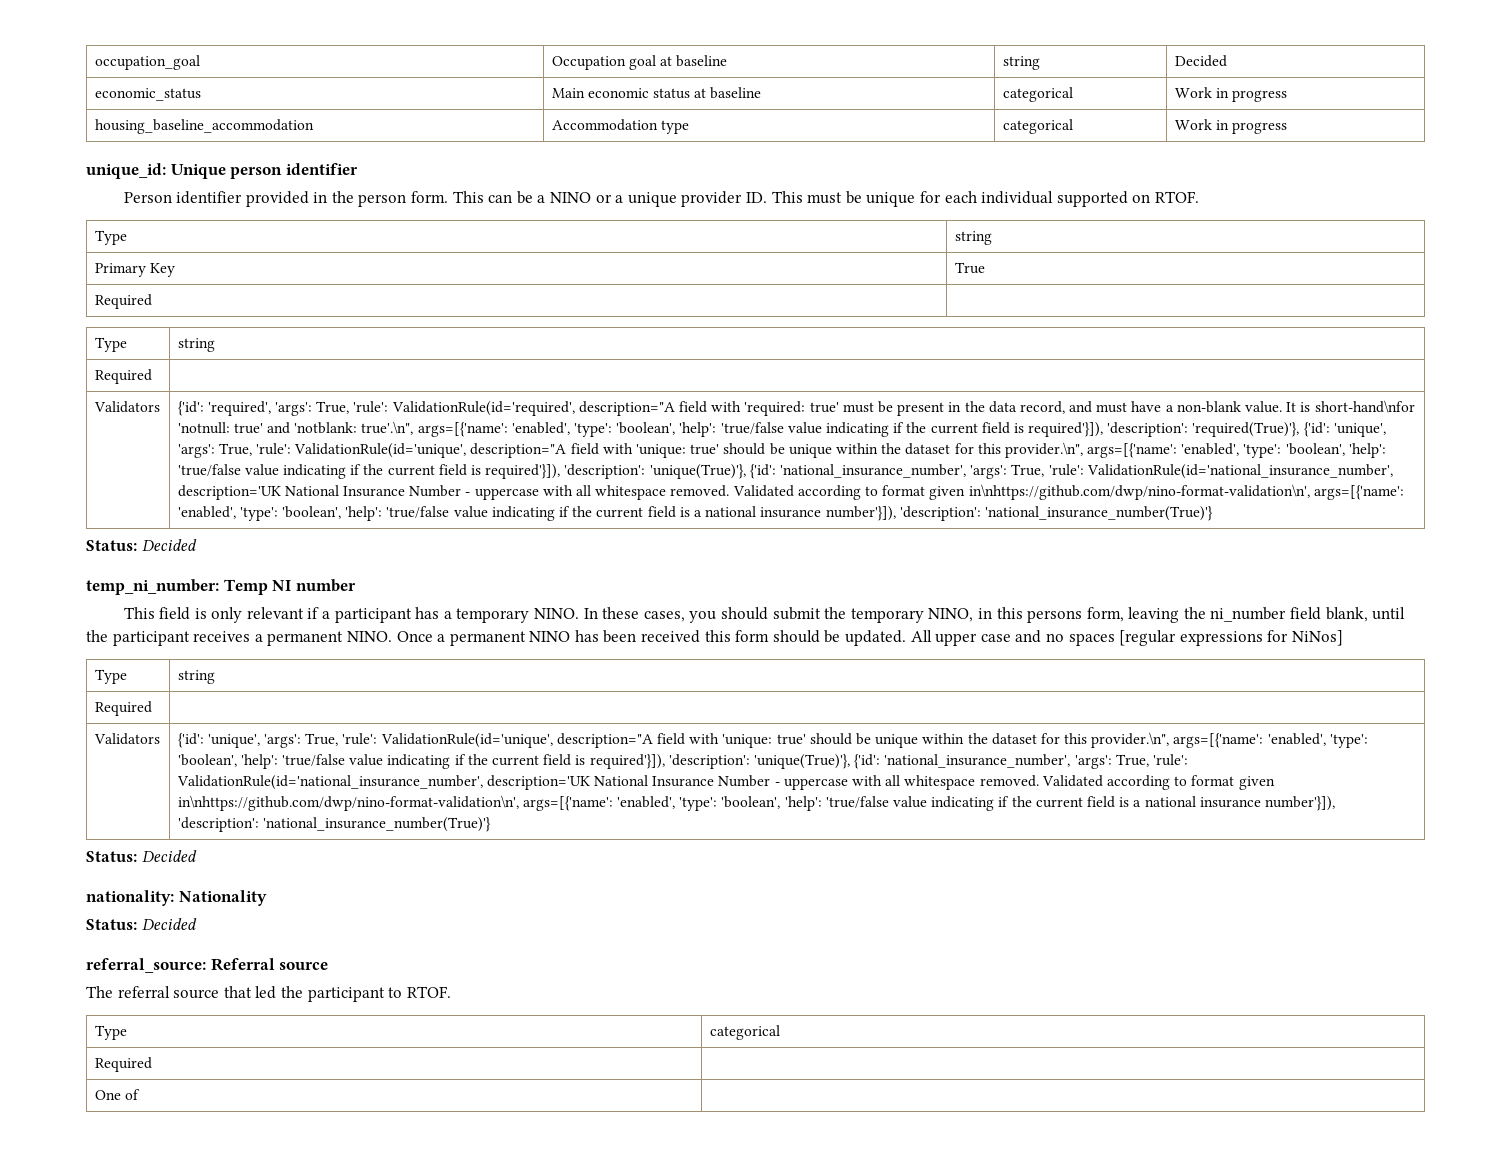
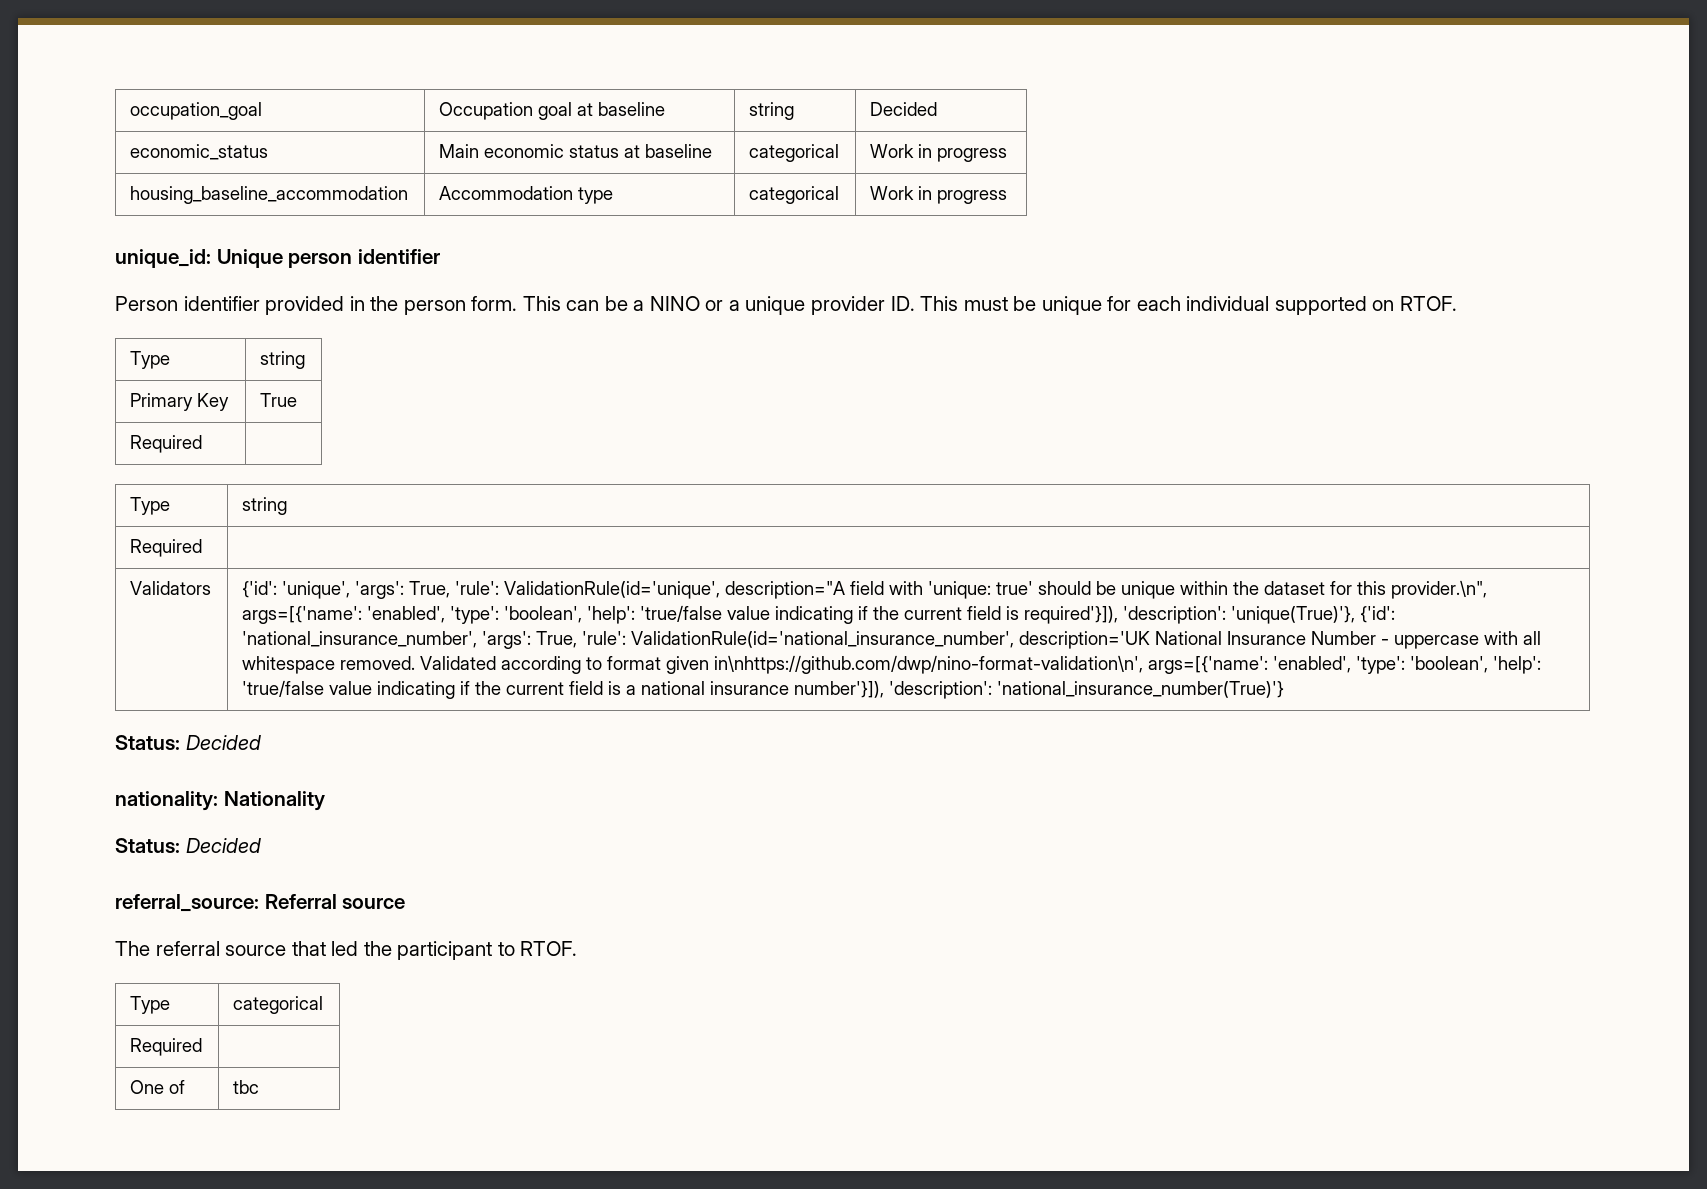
[93,401,160,413] [177,400,1415,416] [177,421,1386,437] [177,442,1386,458] [177,464,1393,479] [177,484,1404,500] [177,506,1213,521] [86,539,197,551] [86,579,356,595] [123,607,1406,623] [86,630,1343,646] [94,669,127,684] [177,670,215,684] [94,701,152,716] // Validators | {'id': 'required', 'args': True, 'rule': ValidationRule(id='required', description="A field with 'required: true' must be present in the data record, and must have a non-blank value. It is short-hand\nfor 'notnull: true' and 'notblank: true'.\n", args=[{'name': 'enabled', 'type': 'boolean', 'help': 'true/false value indicating if the current field is required'}]), 'description': 'required(True)'}, {'id': 'unique', 'args': True, 'rule': ValidationRule(id='unique', description="A field with 'unique: true' should be unique within the dataset for this provider.\n", args=[{'name': 'enabled', 'type': 'boolean', 'help': 'true/false value indicating if the current field is required'}]), 'description': 'unique(True)'}, {'id': 'national_insurance_number', 'args': True, 'rule': ValidationRule(id='national_insurance_number', description='UK National Insurance Number - uppercase with all whitespace removed. Validated according to format given in\nhttps://github.com/dwp/nino-format-validation\n', args=[{'name': 'enabled', 'type': 'boolean', 'help': 'true/false value indicating if the current field is a national insurance number'}]), 'description': 'national_insurance_number(True)'} // Status: Decided // temp_ni_number: Temp NI number // This field is only relevant if a participant has a temporary NINO. In these cases, you should submit the temporary NINO, in this persons form, leaving the ni_number field blank, until the participant receives a permanent NINO. Once a permanent NINO has been received this form should be updated. All upper case and no spaces [regular expressions for NiNos] // Type | string // Required | -> (203, 548) none
(140, 1094) none -> [233,1080,260,1094] tbc

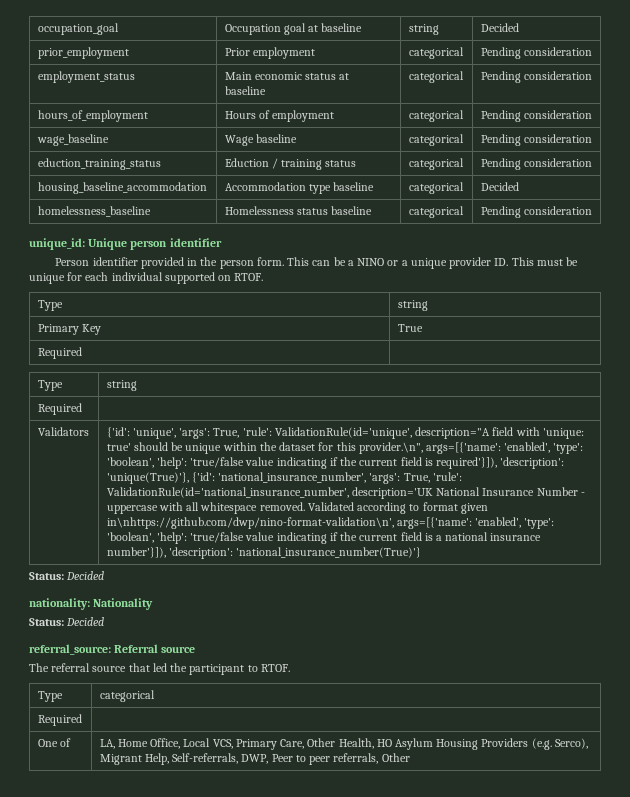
[130,144,269,160] economic_status -> [37,47,129,59] [224,47,315,59] [408,47,464,59] [480,47,592,59] [37,71,135,83] prior_employment | Prior employment | categorical | Pending consideration // employment_status
[870,144,1008,162] Work in progress -> [480,71,592,83] [37,110,148,122] [224,110,335,122] [408,110,464,122] [480,110,592,122] [36,134,109,146] [224,134,297,146] [408,134,464,146] [480,134,592,146] [37,158,161,170] [224,158,357,170] [408,158,464,170] [480,158,592,170] Pending consideration // hours_of_employment | Hours of employment | categorical | Pending consideration // wage_baseline | Wage baseline | categorical | Pending consideration // eduction_training_status | Eduction / training status | categorical | Pending consideration
[749,186,840,204] [870,186,1008,204] | categorical | Work in progress -> [333,182,375,191] [408,182,464,194] [480,182,519,191] [37,206,151,217] [224,206,373,215] [408,206,464,218] [480,206,592,218] baseline | categorical | Decided // homelessness_baseline | Homelessness status baseline | categorical | Pending consideration
[233,1080,260,1094] tbc -> [99,738,588,750] [99,753,410,765] LA, Home Office, Local VCS, Primary Care, Other Health, HO Asylum Housing Providers (e.g. Serco), Migrant Help, Self-referrals, DWP, Peer to peer referrals, Other

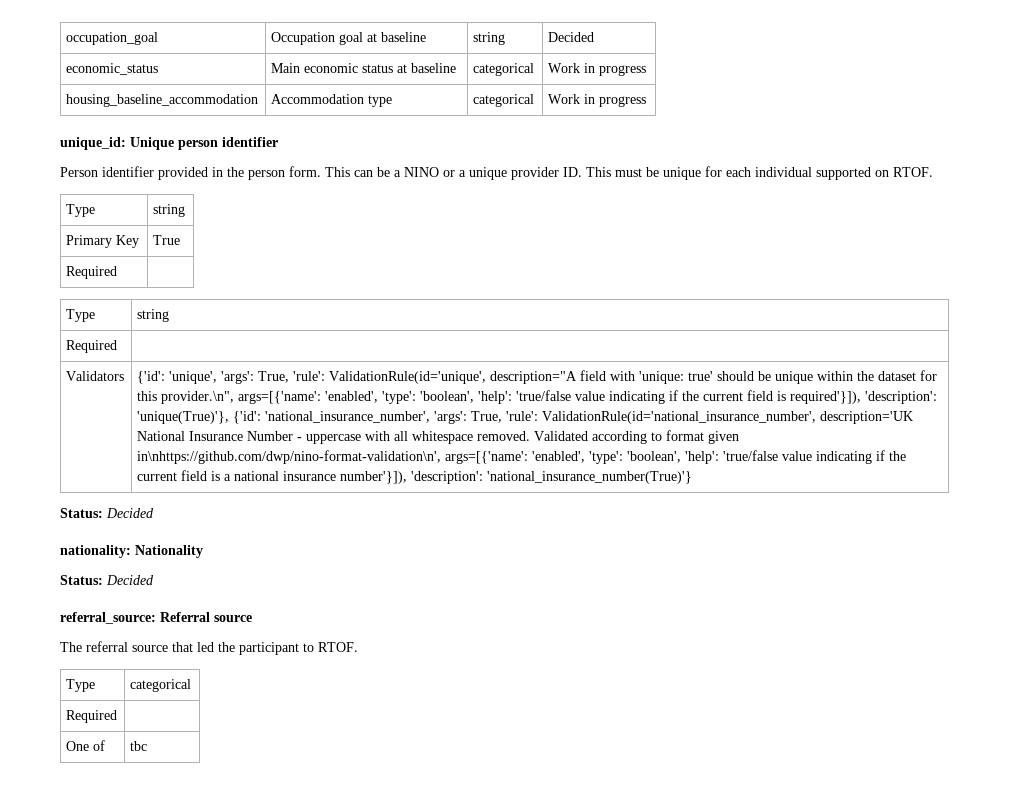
[37,47,129,59] [224,47,315,59] [408,47,464,59] [480,47,592,59] [37,71,135,83] prior_employment | Prior employment | categorical | Pending consideration // employment_status -> [66,63,159,75] economic_status
[480,71,592,83] [37,110,148,122] [224,110,335,122] [408,110,464,122] [480,110,592,122] [36,134,109,146] [224,134,297,146] [408,134,464,146] [480,134,592,146] [37,158,161,170] [224,158,357,170] [408,158,464,170] [480,158,592,170] Pending consideration // hours_of_employment | Hours of employment | categorical | Pending consideration // wage_baseline | Wage baseline | categorical | Pending consideration // eduction_training_status | Eduction / training status | categorical | Pending consideration -> [548,63,647,76] Work in progress
[333,182,375,191] [408,182,464,194] [480,182,519,191] [37,206,151,217] [224,206,373,215] [408,206,464,218] [480,206,592,218] baseline | categorical | Decided // homelessness_baseline | Homelessness status baseline | categorical | Pending consideration -> [473,94,535,107] [548,94,647,107] | categorical | Work in progress
[99,738,588,750] [99,753,410,765] LA, Home Office, Local VCS, Primary Care, Other Health, HO Asylum Housing Providers (e.g. Serco), Migrant Help, Self-referrals, DWP, Peer to peer referrals, Other -> [130,741,148,751] tbc

